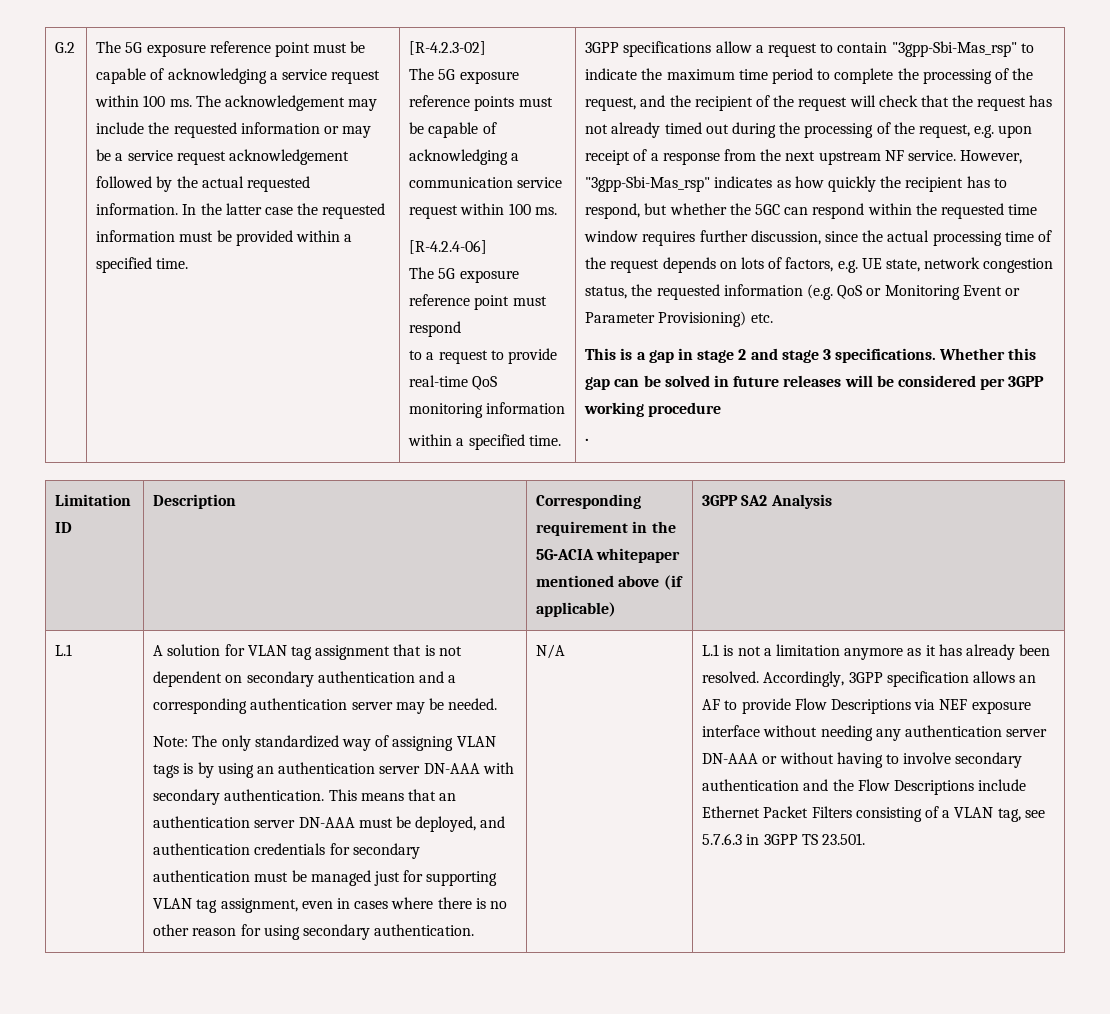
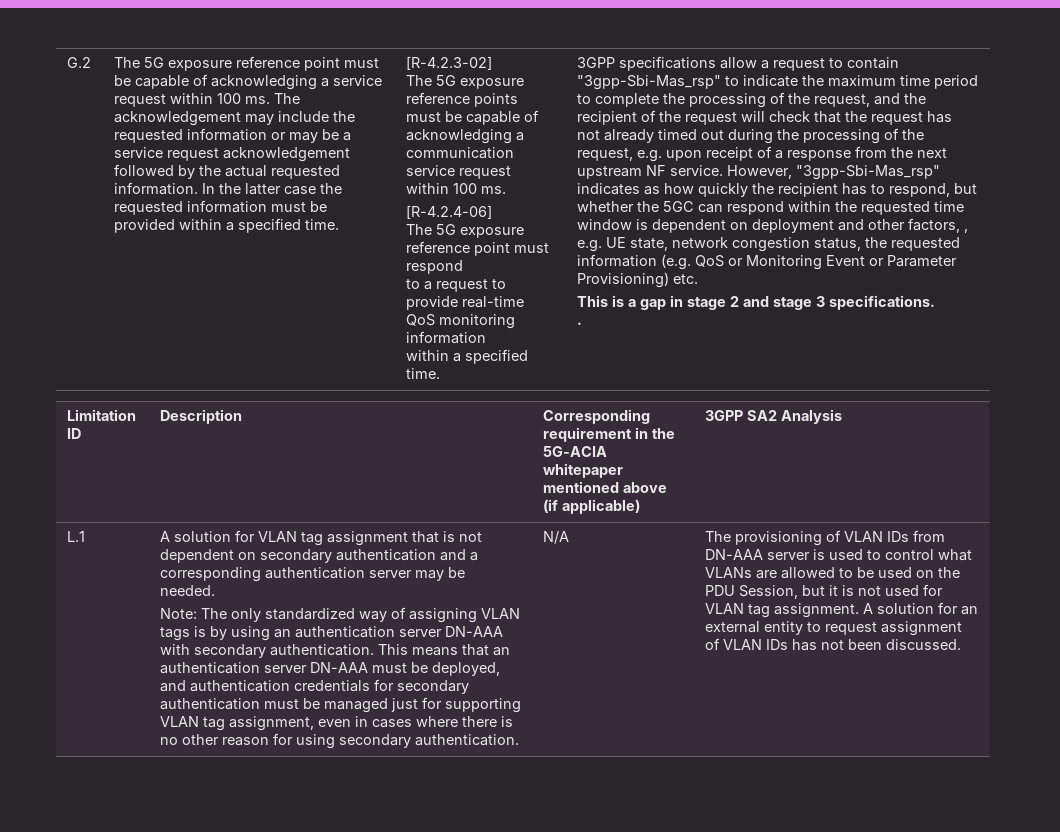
[642,230,1052,246] [585,257,834,273] requires further discussion, since the actual processing time of the request depends on lots of factors, -> [636,218,969,233] is dependent on deployment and other factors, ,
[939,348,1037,360] [585,375,1045,390] [584,402,722,417] Whether this gap can be solved in future releases will be considered per 3GPP working procedure -> (936, 302) none
[702,644,1051,660] [702,671,1037,687] [702,698,1031,714] [702,725,1048,741] [702,752,1023,768] [702,779,1027,795] [702,806,1045,822] [702,833,865,845] L.1 is not a limitation anymore as it has already been resolved. Accordingly, 3GPP specification allows an AF to provide Flow Descriptions via NEF exposure interface without needing any authentication server DN-AAA or without having to involve secondary authentication and the Flow Descriptions include Ethernet Packet Filters consisting of a VLAN tag, see 5.7.6.3 in 3GPP TS 23.501. -> [705,530,946,546] [705,549,973,561] [705,567,961,579] [705,584,944,599] [705,602,979,618] [705,621,963,636] [705,638,962,651] The provisioning of VLAN IDs from DN-AAA server is used to control what VLANs are allowed to be used on the PDU Session, but it is not used for VLAN tag assignment. A solution for an external entity to request assignment of VLAN IDs has not been discussed.

